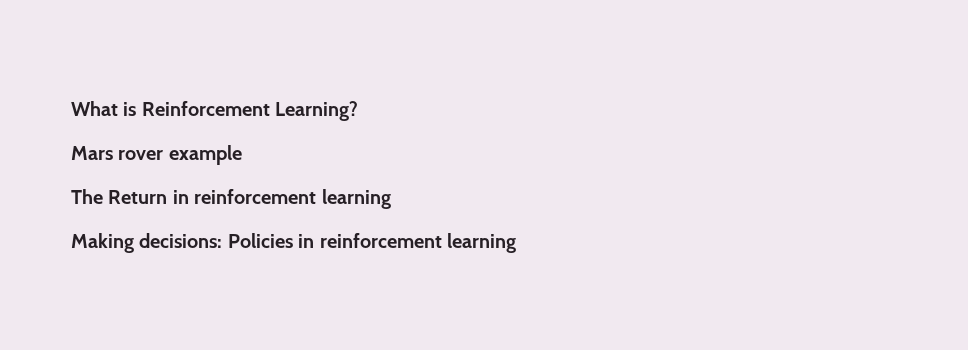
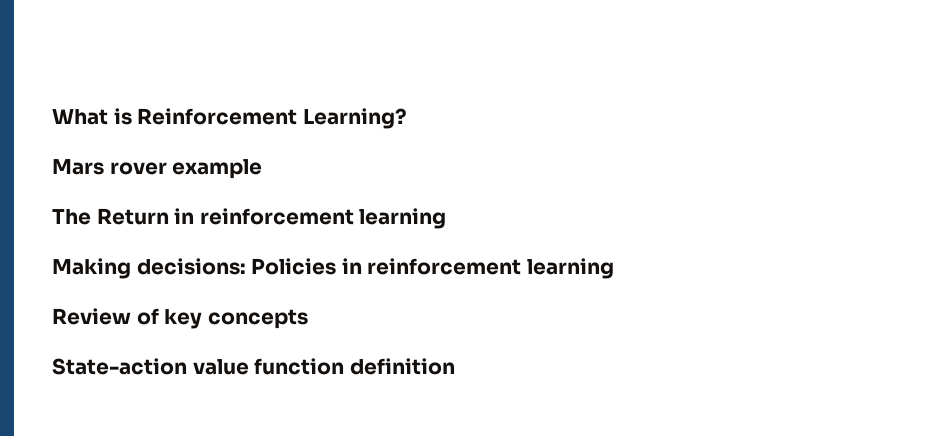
(516, 243) none -> [52,308,308,329] [52,358,455,375] // Review of key concepts // State-action value function definition

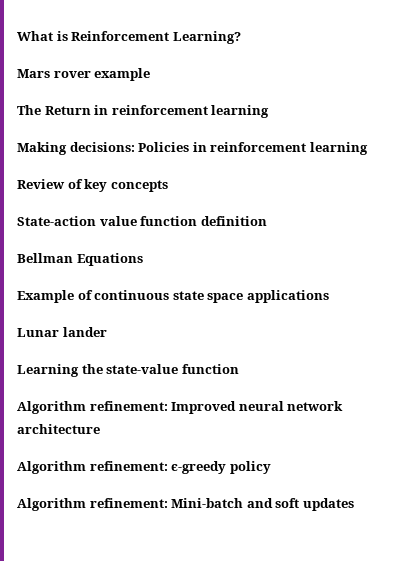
(455, 366) none -> [17,253,143,266] [17,290,329,303] [17,327,107,337] [17,364,239,377] [17,401,344,414] [17,424,100,434] [17,461,271,474] [17,498,354,511] // Bellman Equations // Example of continuous state space applications // Lunar lander // Learning the state-value function // Algorithm refinement: Improved neural network architecture // Algorithm refinement: ϵ-greedy policy // Algorithm refinement: Mini-batch and soft updates

